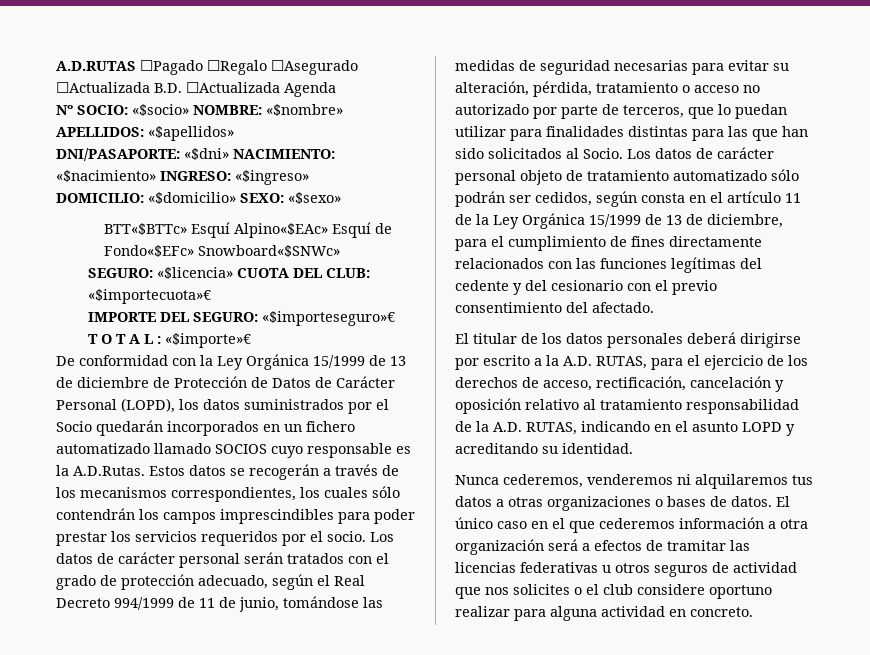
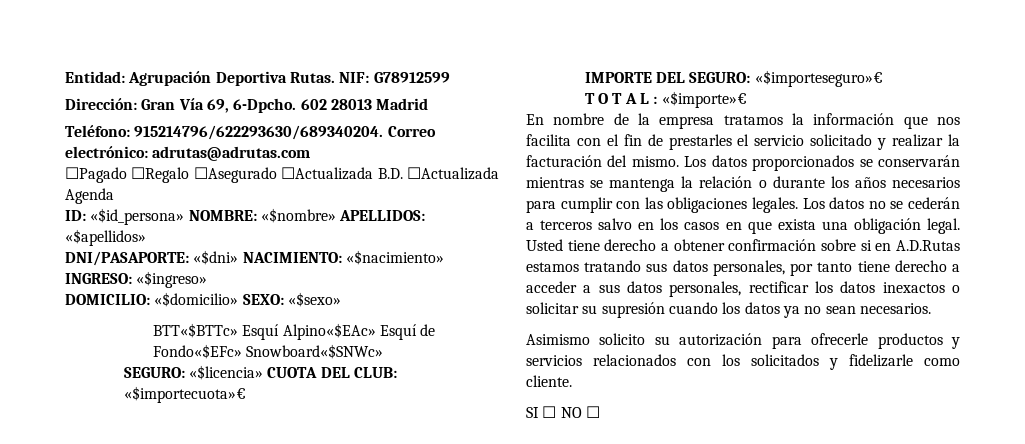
[56,61,136,71] A.D.RUTAS -> [65,71,450,86] [65,98,429,113] [65,125,436,140] [65,146,311,161] Entidad: Agrupación Deportiva Rutas. NIF: G78912599 // Dirección: Gran Vía 69, 6-Dpcho. 602 28013 Madrid // Teléfono: 915214796/622293630/689340204. Correo electrónico: adrutas@adrutas.com //
[56,104,189,116] Nº SOCIO: «$socio» -> [65,208,185,225] ID: «$id_persona»
[56,354,406,370] [56,376,395,388] [56,398,389,414] [56,420,355,436] [56,443,411,458] [56,464,399,480] [56,486,400,502] [56,508,415,524] [56,531,394,546] [56,552,389,568] [56,574,365,590] [56,596,383,612] [455,60,789,75] [455,81,760,97] [455,104,787,119] [455,126,808,141] [455,147,774,159] [455,169,799,185] [455,191,801,207] [455,213,783,229] [455,236,762,251] [455,257,762,273] [455,280,717,295] [455,302,654,313] [455,332,801,348] [455,355,808,370] [455,376,784,392] [455,398,799,414] [455,421,795,436] [455,443,633,454] [455,474,813,489] [455,496,790,511] [455,517,808,533] [455,539,750,555] [455,562,797,577] [455,584,772,599] [455,606,753,621] De conformidad con la Ley Orgánica 15/1999 de 13 de diciembre de Protección de Datos de Carácter Personal (LOPD), los datos suministrados por el Socio quedarán incorporados en un fichero automatizado llamado SOCIOS cuyo responsable es la A.D.Rutas. Estos datos se recogerán a través de los mecanismos correspondientes, los cuales sólo contendrán los campos imprescindibles para poder prestar los servicios requeridos por el socio. Los datos de carácter personal serán tratados con el grado de protección adecuado, según el Real Decreto 994/1999 de 11 de junio, tomándose las medidas de seguridad necesarias para evitar su alteración, pérdida, tratamiento o acceso no autorizado por parte de terceros, que lo puedan utilizar para finalidades distintas para las que han sido solicitados al Socio. Los datos de carácter personal objeto de tratamiento automatizado sólo podrán ser cedidos, según consta en el artículo 11 de la Ley Orgánica 15/1999 de 13 de diciembre, para el cumplimiento de fines directamente relacionados con las funciones legítimas del cedente y del cesionario con el previo consentimiento del afectado. // El titular de los datos personales deberá dirigirse por escrito a la A.D. RUTAS, para el ejercicio de los derechos de acceso, rectificación, cancelación y oposición relativo al tratamiento responsabilidad de la A.D. RUTAS, indicando en el asunto LOPD y acreditando su identidad. // Nunca cederemos, venderemos ni alquilaremos tus datos a otras organizaciones o bases de datos. El único caso en el que cederemos información a otra organización será a efectos de tramitar las licencias federativas u otros seguros de actividad que nos solicites o el club considere oportuno realizar para alguna actividad en concreto. -> [526,113,960,129] [526,134,961,150] [526,155,960,171] [526,176,960,192] [526,197,961,213] [526,218,960,234] [526,239,960,251] [526,260,960,276] [526,281,960,297] [526,302,931,318] [526,333,960,349] [526,354,960,370] [526,375,572,387] [526,406,600,418] En nombre de la empresa tratamos la información que nos facilita con el fin de prestarles el servicio solicitado y realizar la facturación del mismo. Los datos proporcionados se conservarán mientras se mantenga la relación o durante los años necesarios para cumplir con las obligaciones legales. Los datos no se cederán a terceros salvo en los casos en que exista una obligación legal. Usted tiene derecho a obtener confirmación sobre si en A.D.Rutas estamos tratando sus datos personales, por tanto tiene derecho a acceder a sus datos personales, rectificar los datos inexactos o solicitar su supresión cuando los datos ya no sean necesarios. // Asimismo solicito su autorización para ofrecerle productos y servicios relacionados con los solicitados y fidelizarle como cliente. // SI ☐ NO ☐

